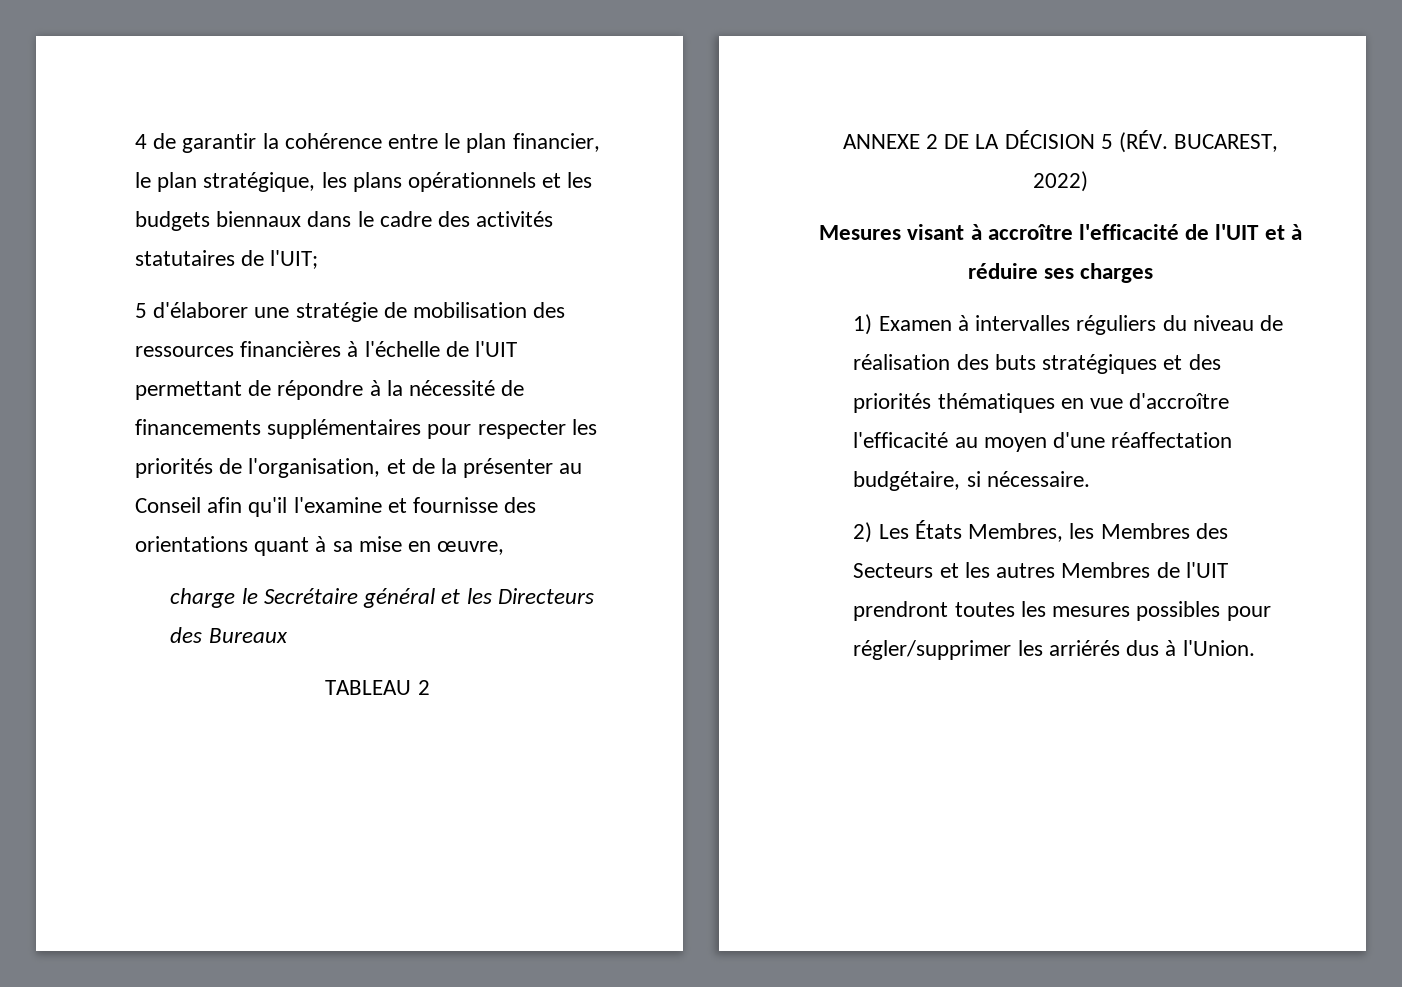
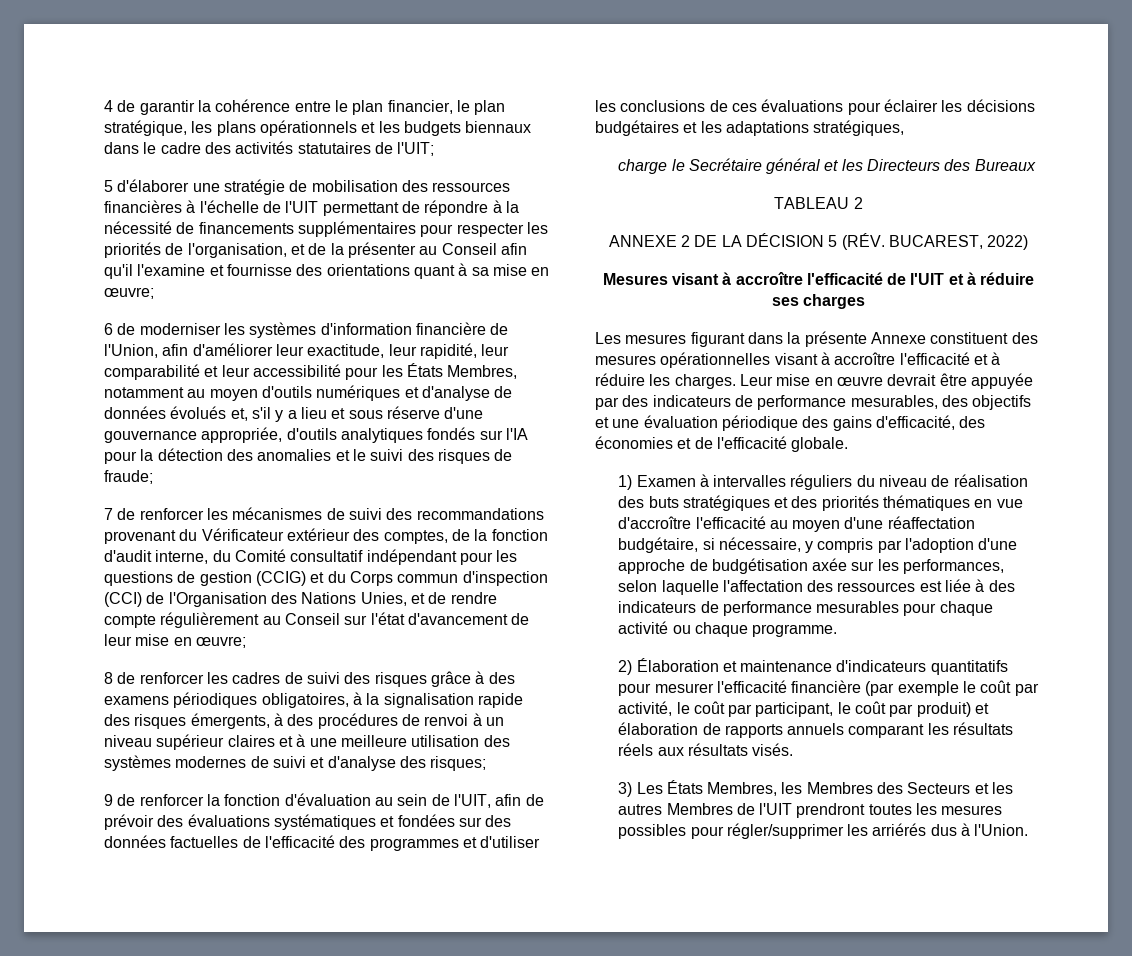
[437,541,505,555] œuvre, -> [104,287,154,299] [104,322,509,338] [104,343,510,359] [104,363,518,380] [104,385,513,401] [104,406,484,422] [104,427,528,443] [104,448,513,464] [104,470,153,484] [104,507,544,520] [104,528,548,544] [104,549,518,565] [104,571,548,586] [104,592,497,607] [104,612,530,628] [104,634,246,648] [104,671,515,687] [104,692,523,708] [104,713,504,729] [104,734,510,750] [104,755,487,771] [104,793,544,808] [104,814,512,830] [104,835,541,851] [595,99,1035,115] [595,120,905,136] œuvre; // 6 de moderniser les systèmes d'information financière de l'Union, afin d'améliorer leur exactitude, leur rapidité, leur comparabilité et leur accessibilité pour les États Membres, notamment au moyen d'outils numériques et d'analyse de données évolués et, s'il y a lieu et sous réserve d'une gouvernance appropriée, d'outils analytiques fondés sur l'IA pour la détection des anomalies et le suivi des risques de fraude; // 7 de renforcer les mécanismes de suivi des recommandations provenant du Vérificateur extérieur des comptes, de la fonction d'audit interne, du Comité consultatif indépendant pour les questions de gestion (CCIG) et du Corps commun d'inspection (CCI) de l'Organisation des Nations Unies, et de rendre compte régulièrement au Conseil sur l'état d'avancement de leur mise en œuvre; // 8 de renforcer les cadres de suivi des risques grâce à des examens périodiques obligatoires, à la signalisation rapide des risques émergents, à des procédures de renvoi à un niveau supérieur claires et à une meilleure utilisation des systèmes modernes de suivi et d'analyse des risques; // 9 de renforcer la fonction d'évaluation au sein de l'UIT, afin de prévoir des évaluations systématiques et fondées sur des données factuelles de l'efficacité des programmes et d'utiliser les conclusions de ces évaluations pour éclairer les décisions budgétaires et les adaptations stratégiques,
(1154, 273) none -> [595,331,1038,347] [595,352,1001,368] [595,373,1033,389] [595,395,1032,410] [595,415,986,431] [595,436,849,452] // Les mesures figurant dans la présente Annexe constituent des mesures opérationnelles visant à accroître l'efficacité et à réduire les charges. Leur mise en œuvre devrait être appuyée par des indicateurs de performance mesurables, des objectifs et une évaluation périodique des gains d'efficacité, des économies et de l'efficacité globale.
[986,471,1090,487] [853,522,873,543] nécessaire. // 2) -> [718,537,1018,553] [618,558,1005,574] [618,579,1015,595] [618,601,993,616] [618,621,838,637] [618,658,1008,675] [618,680,1039,696] [618,701,990,717] [618,722,1014,738] [618,743,794,756] [618,782,633,797] nécessaire, y compris par l'adoption d'une approche de budgétisation axée sur les performances, selon laquelle l'affectation des ressources est liée à des indicateurs de performance mesurables pour chaque activité ou chaque programme. // 2) Élaboration et maintenance d'indicateurs quantitatifs pour mesurer l'efficacité financière (par exemple le coût par activité, le coût par participant, le coût par produit) et élaboration de rapports annuels comparant les résultats réels aux résultats visés. // 3)

